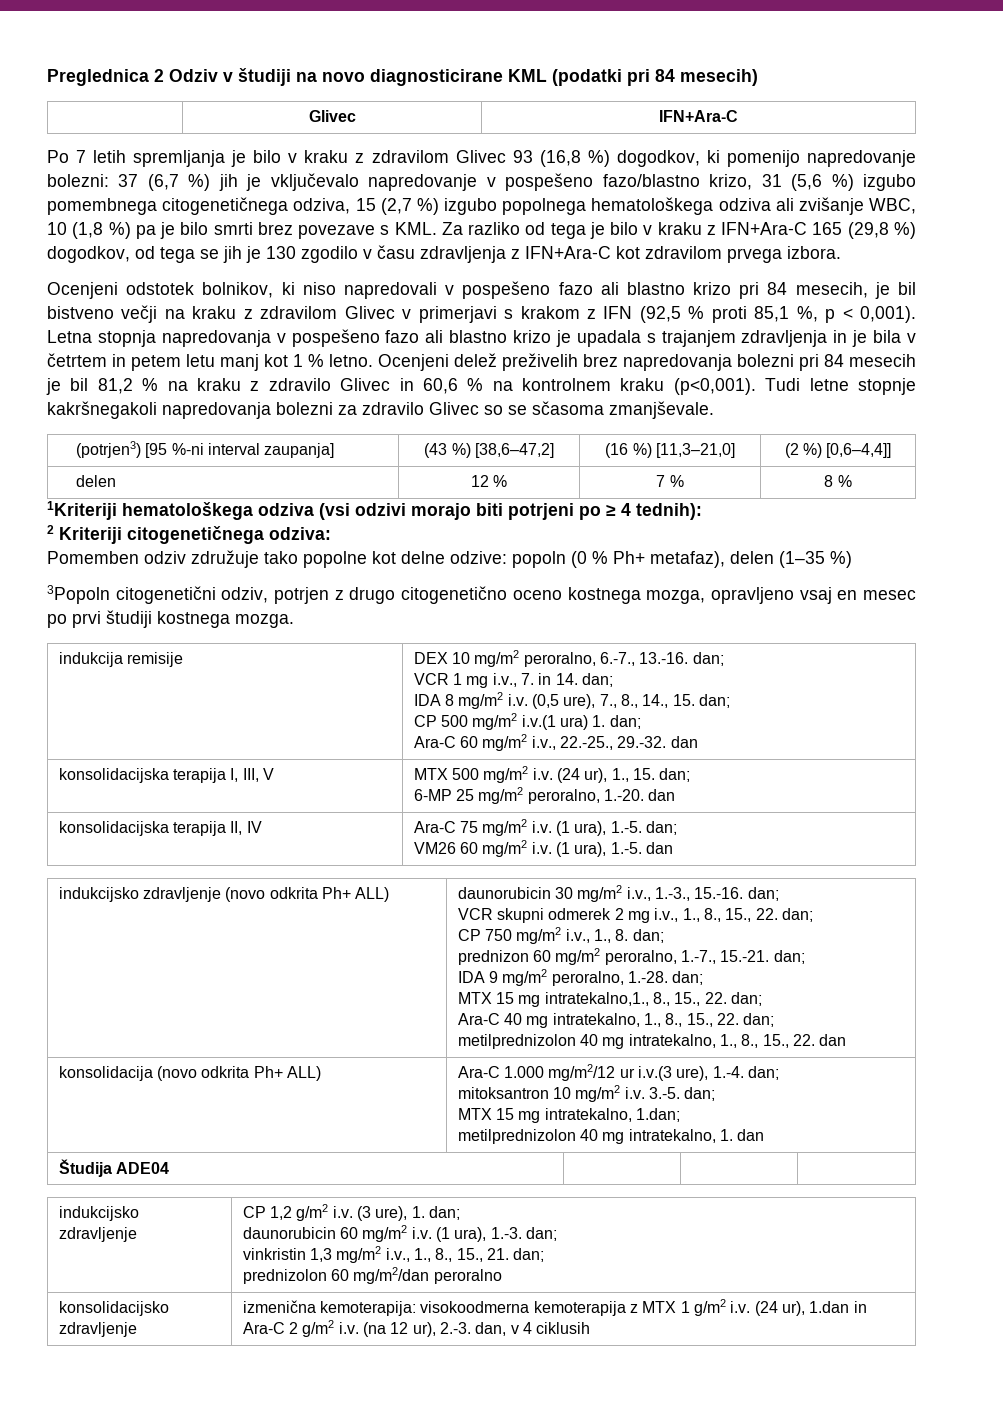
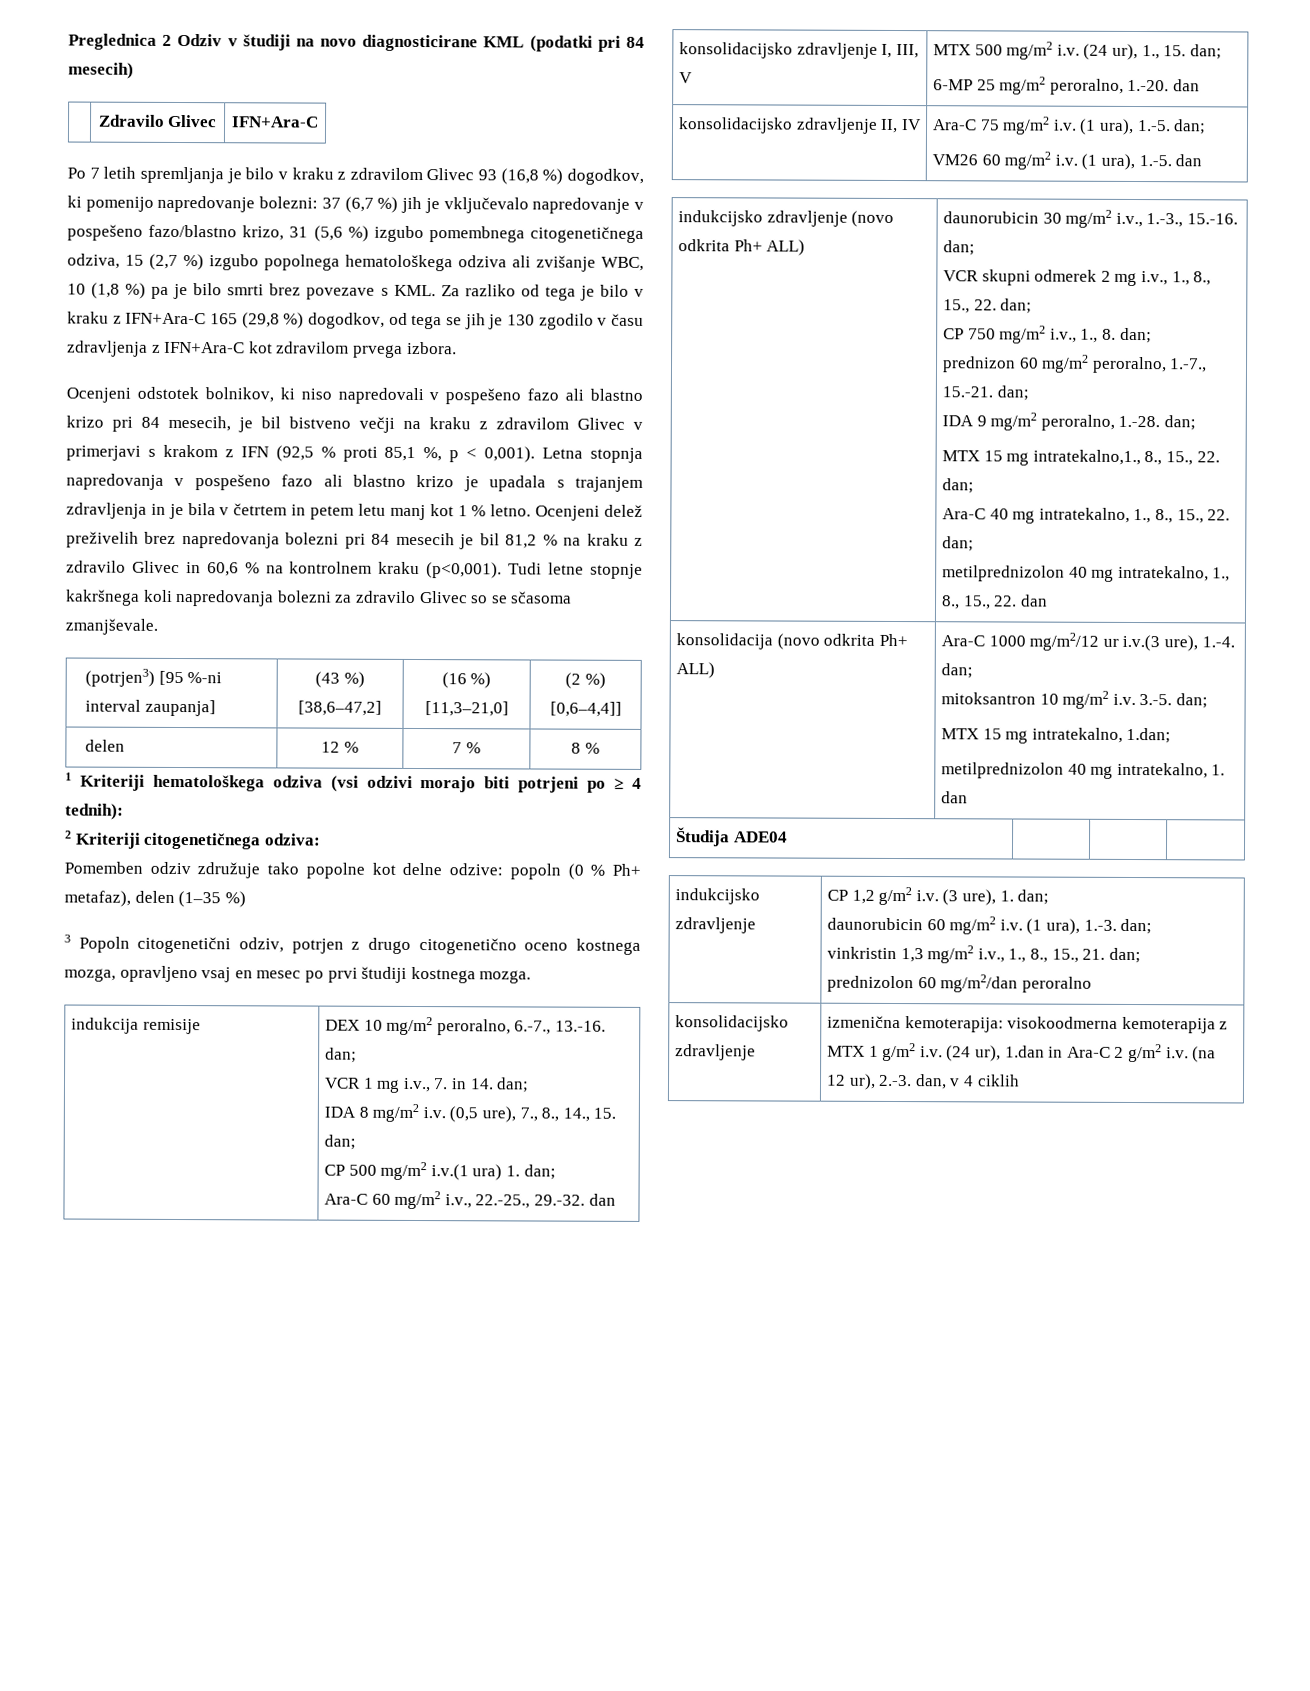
(758, 77) none -> [98,114,165,127] Zdravilo
[47,401,157,419] kakršnegakoli -> [66,589,173,606] kakršnega koli
[47,501,117,520] 1Kriteriji -> [65,772,145,791] 1 Kriteriji
[47,585,110,604] 3Popoln -> [64,934,130,953] 3 Popoln
[58,768,227,783] konsolidacijska terapija -> [679,42,878,59] konsolidacijsko zdravljenje
[58,821,227,836] konsolidacijska terapija -> [678,117,878,134] konsolidacijsko zdravljenje
[504,1066,545,1078] 1.000 -> [988,635,1026,647] 1000
[536,1322,591,1334] ciklusih -> [976,1074,1020,1087] ciklih

